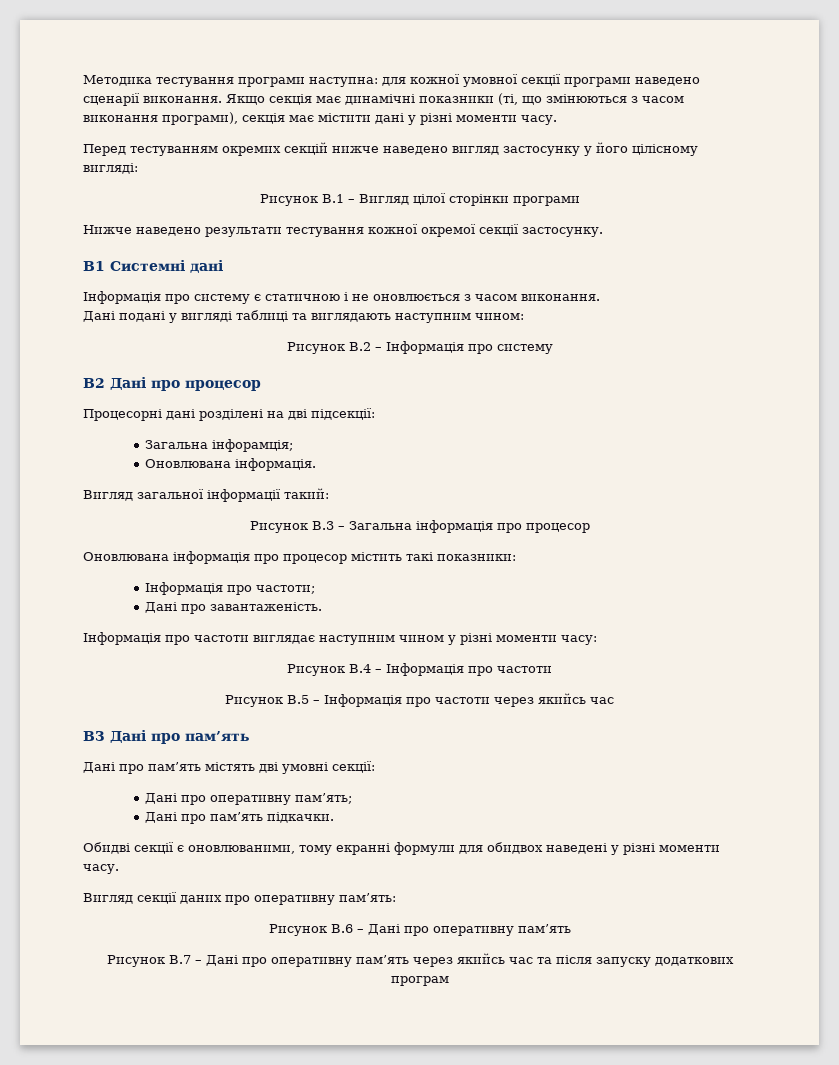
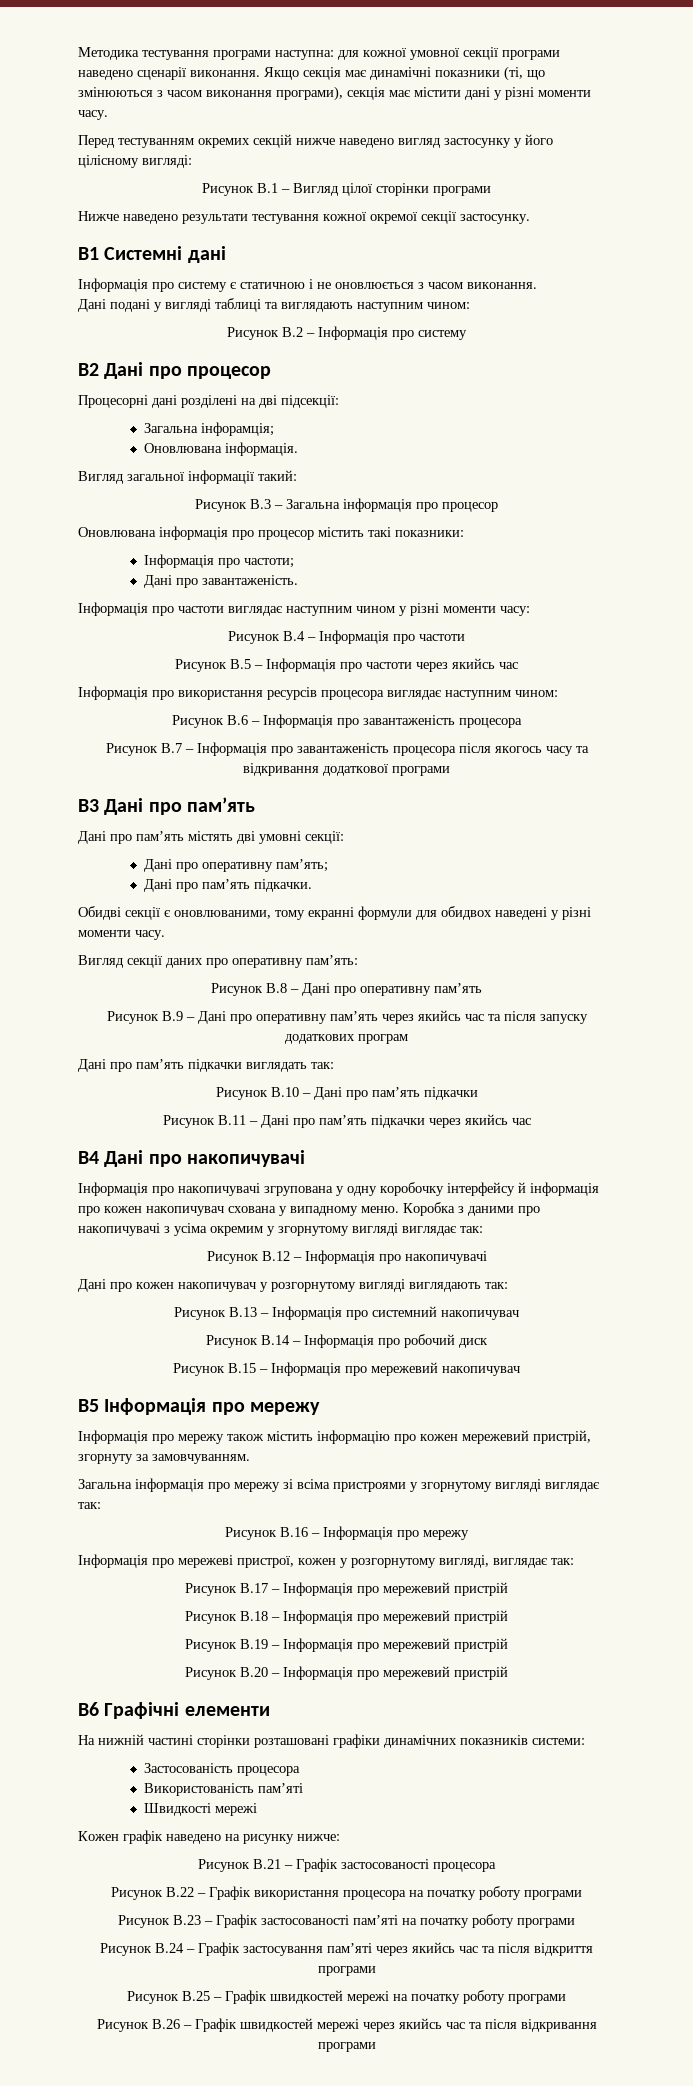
(614, 700) none -> [78,686,558,700] [172,714,522,728] [105,742,589,756] [243,763,450,776] // Інформація про використання ресурсів процесора виглядає наступним чином: // Рисунок В.6 – Інформація про завантаженість процесора // Рисунок В.7 – Інформація про завантаженість процесора після якогось часу та відкривання додаткової програми
[330,924,353,933] В.6 -> [266,983,287,993] В.8
[168,955,191,964] В.7 -> [161,1011,183,1021] В.9
(449, 981) none -> [78,1059,334,1072] [215,1087,478,1100] [162,1114,531,1128] [78,1150,305,1167] [78,1182,599,1196] [78,1202,540,1216] [78,1223,483,1236] [206,1250,487,1264] [78,1279,508,1292] [174,1306,519,1320] [206,1334,488,1348] [173,1362,520,1376] [78,1398,320,1415] [78,1430,591,1444] [78,1454,250,1464] [78,1478,599,1492] [78,1502,101,1509] [225,1526,469,1540] [78,1554,574,1568] [185,1582,508,1596] [185,1610,508,1624] [185,1638,508,1652] [185,1666,508,1680] [78,1702,270,1719] [78,1734,585,1748] [143,1763,300,1776] [143,1783,303,1796] [143,1803,257,1816] [78,1830,340,1844] [198,1858,496,1872] [111,1886,582,1900] [118,1914,575,1928] [100,1942,593,1956] [317,1966,376,1976] [127,1990,566,2004] [96,2018,597,2032] [317,2042,376,2052] // Дані про пам’ять підкачки виглядать так: // Рисунок В.10 – Дані про пам’ять підкачки // Рисунок В.11 – Дані про пам’ять підкачки через якийсь час // В4 Дані про накопичувачі // Інформація про накопичувачі згрупована у одну коробочку інтерфейсу й інформація про кожен накопичувач схована у випадному меню. Коробка з даними про накопичувачі з усіма окремим у згорнутому вигляді виглядає так: // Рисунок В.12 – Інформація про накопичувачі // Дані про кожен накопичувач у розгорнутому вигляді виглядають так: // Рисунок В.13 – Інформація про системний накопичувач // Рисунок В.14 – Інформація про робочий диск // Рисунок В.15 – Інформація про мережевий накопичувач // В5 Інформація про мережу // Інформація про мережу також містить інформацію про кожен мережевий пристрій, згорнуту за замовчуванням. // Загальна інформація про мережу зі всіма пристроями у згорнутому вигляді виглядає так: // Рисунок В.16 – Інформація про мережу // Інформація про мережеві пристрої, кожен у розгорнутому вигляді, виглядає так: // Рисунок В.17 – Інформація про мережевий пристрій // Рисунок В.18 – Інформація про мережевий пристрій // Рисунок В.19 – Інформація про мережевий пристрій // Рисунок В.20 – Інформація про мережевий пристрій // В6 Графічні елементи // На нижній частині сторінки розташовані графіки динамічних показників системи: // Застосованість процесора // Використованість пам’яті // Швидкості мережі // Кожен графік наведено на рисунку нижче: // Рисунок В.21 – Графік застосованості процесора // Рисунок В.22 – Графік використання процесора на початку роботу програми // Рисунок В.23 – Графік застосованості пам’яті на початку роботу програми // Рисунок В.24 – Графік застосування пам’яті через якийсь час та після відкриття програми // Рисунок В.25 – Графік швидкостей мережі на початку роботу програми // Рисунок В.26 – Графік швидкостей мережі через якийсь час та після відкривання програми

